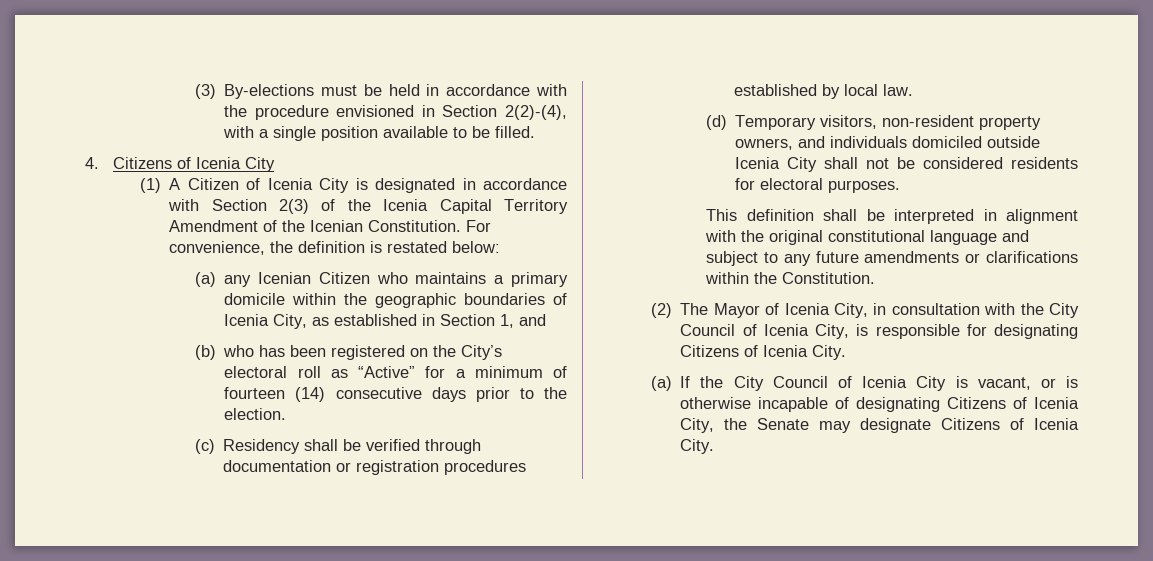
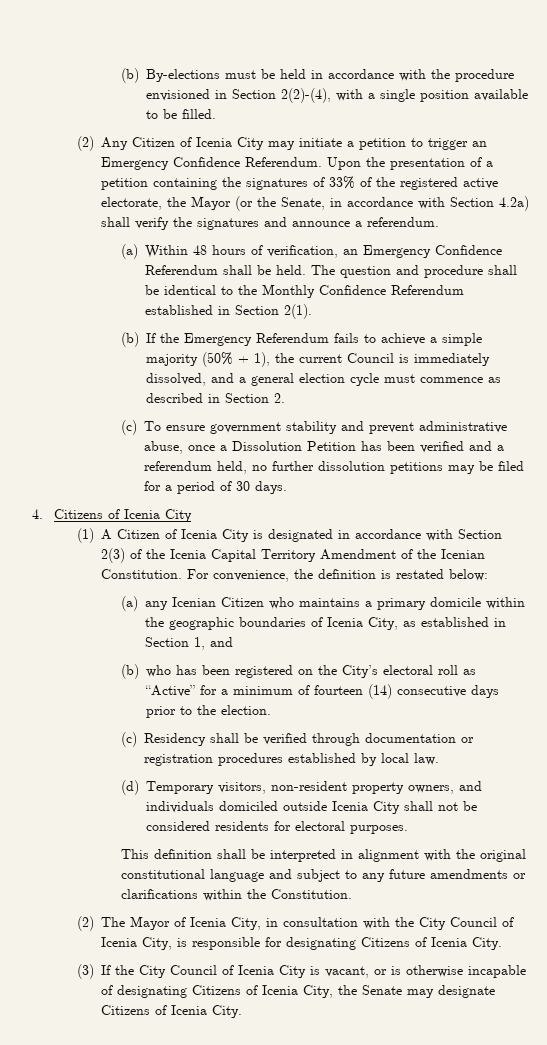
[195,84,217,99] (3) -> [121,68,140,83] (b)
(536, 132) none -> [76,136,487,151] [100,157,493,170] [100,176,498,190] [100,196,529,211] [100,217,439,230] [121,244,503,259] [145,265,518,278] [145,284,465,298] [145,304,313,319] [121,332,483,347] [146,352,491,367] [146,373,502,386] [146,393,286,403] [121,420,508,435] [144,441,505,454] [144,461,525,474] [144,481,288,494] // (2) Any Citizen of Icenia City may initiate a petition to trigger an Emergency Confidence Referendum. Upon the presentation of a petition containing the signatures of 33% of the registered active electorate, the Mayor (or the Senate, in accordance with Section 4.2a) shall verify the signatures and announce a referendum. // (a) Within 48 hours of verification, an Emergency Confidence Referendum shall be held. The question and procedure shall be identical to the Monthly Confidence Referendum established in Section 2(1). // (b) If the Emergency Referendum fails to achieve a simple majority (50% + 1), the current Council is immediately dissolved, and a general election cycle must commence as described in Section 2. // (c) To ensure government stability and prevent administrative abuse, once a Dissolution Petition has been verified and a referendum held, no further dissolution petitions may be filed for a period of 30 days.
[651,376,673,391] (a) -> [76,964,94,979] (3)

